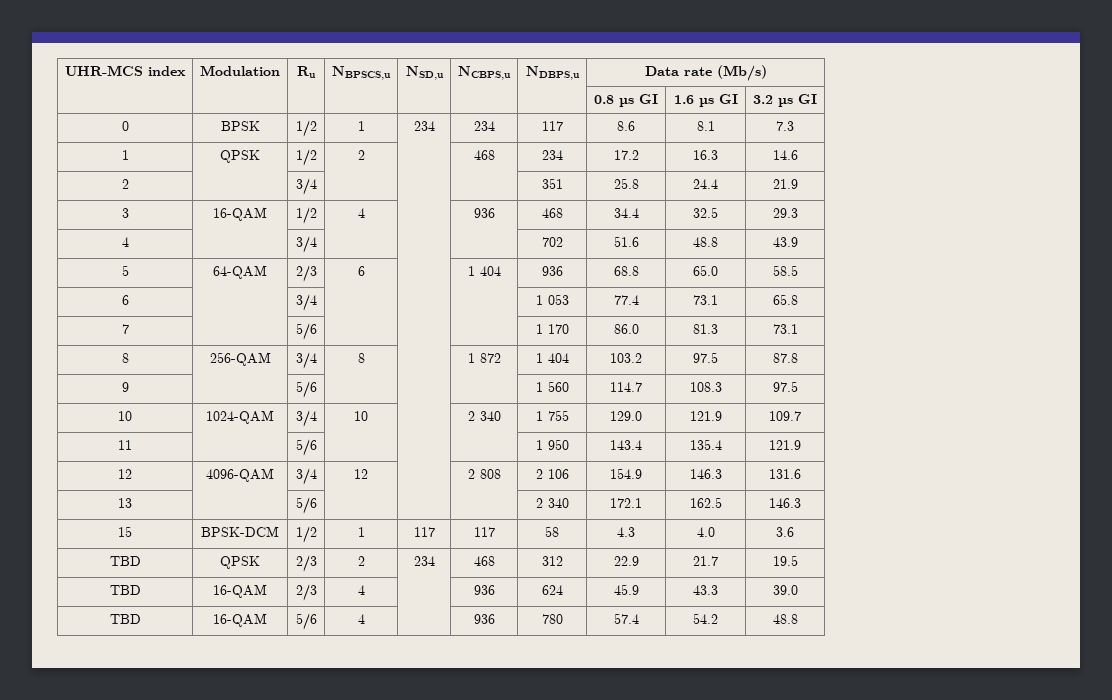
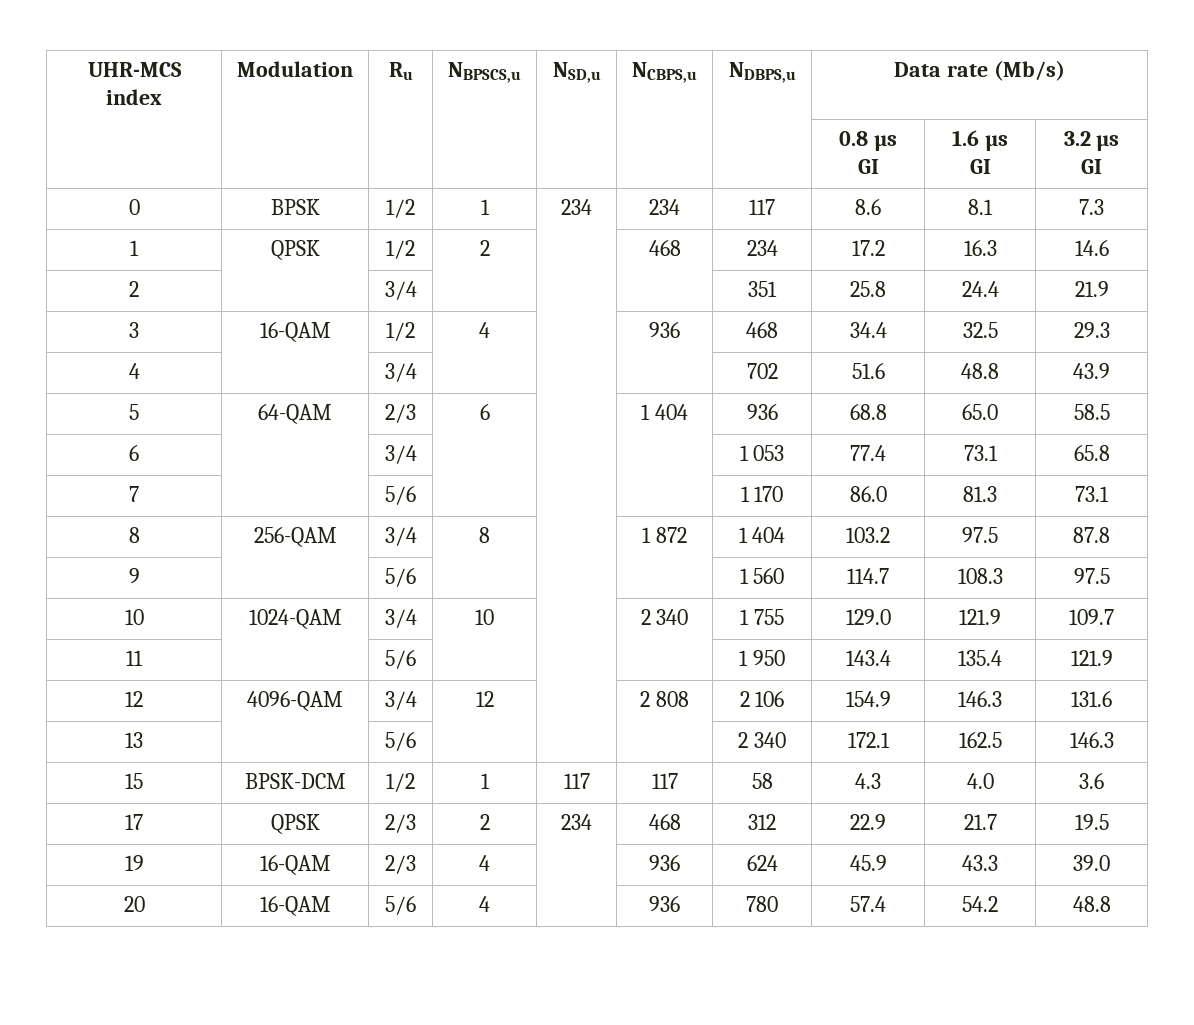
[109,556,141,566] TBD -> [125,814,143,830] 17
[109,585,141,595] TBD -> [124,855,144,871] 19
[109,614,141,624] TBD -> [123,896,145,912] 20

